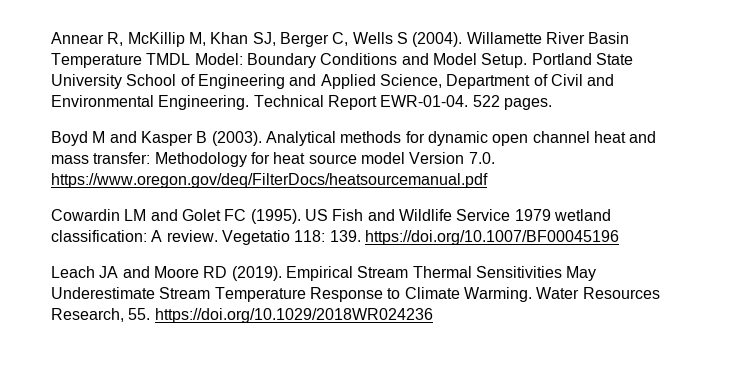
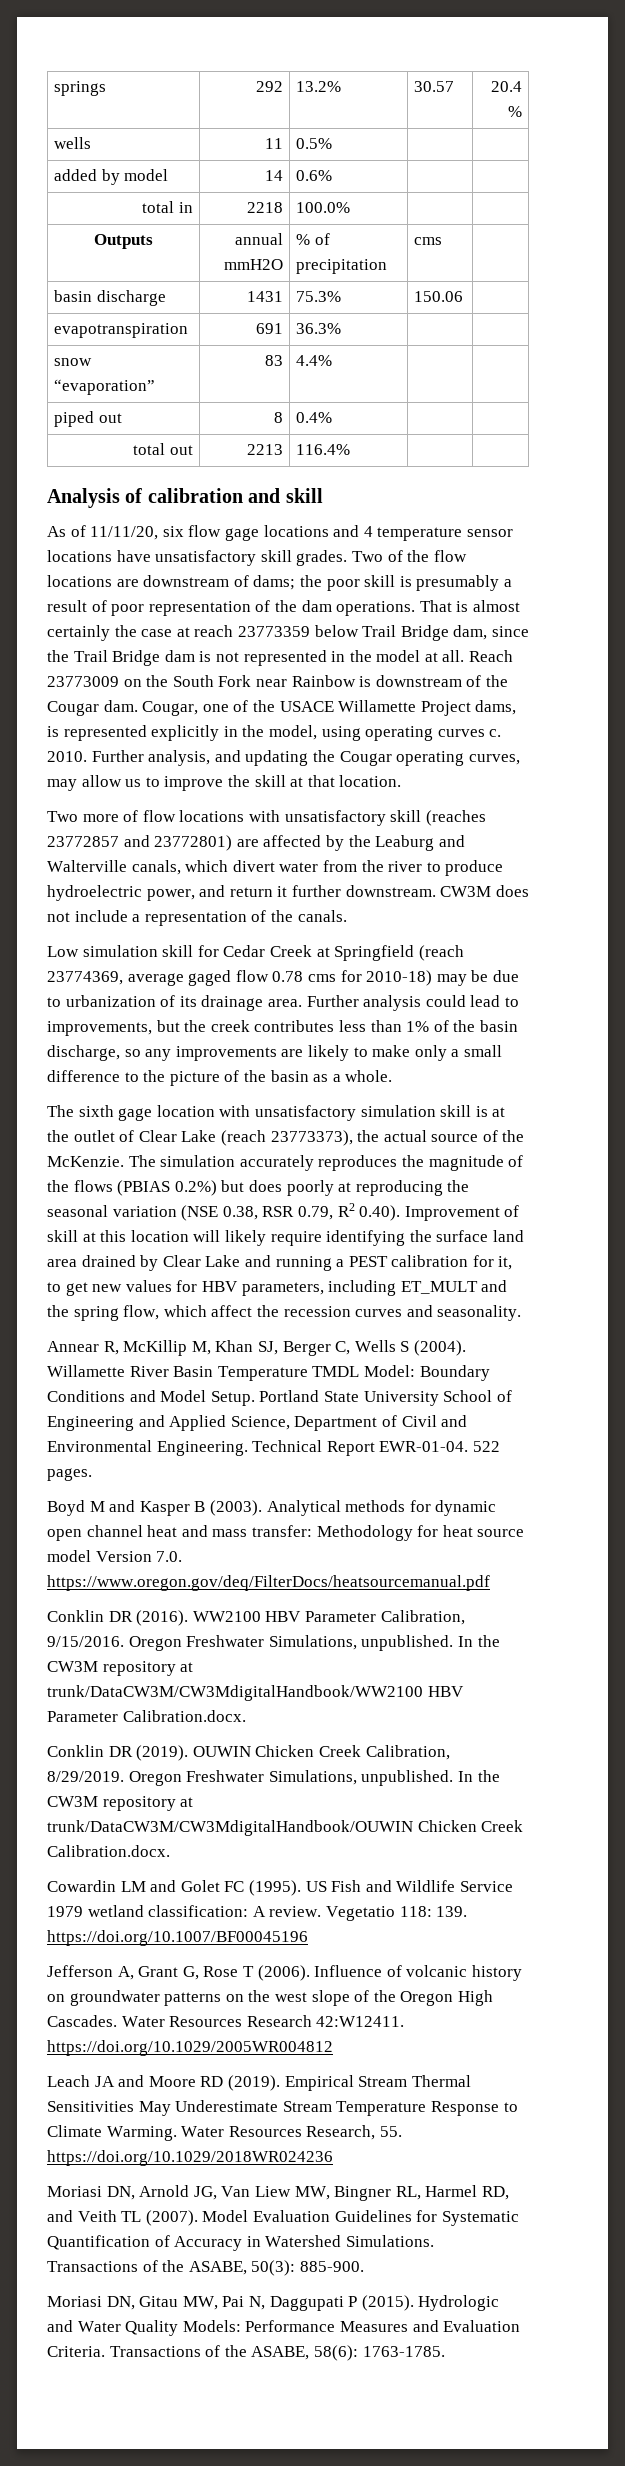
(51, 38) none -> [54,81,107,96] [255,81,283,92] [296,81,342,92] [414,81,455,92] [490,81,522,92] [507,106,522,117] [54,137,92,149] [264,138,283,149] [296,138,333,149] [54,169,169,185] [264,170,283,181] [296,170,333,181] [142,201,193,213] [246,202,283,213] [296,202,351,213] [94,234,153,249] [234,233,283,245] [223,259,283,270] [296,233,330,245] [296,259,388,274] [414,237,443,245] [54,290,166,306] [246,291,283,302] [296,291,342,302] [414,291,464,302] [54,323,189,338] [255,323,283,334] [296,323,342,334] [54,358,93,366] [54,379,156,395] [264,355,283,366] [296,355,333,366] [54,411,122,427] [273,412,283,423] [296,412,333,423] [133,443,193,455] [246,444,283,455] [296,444,351,455] [47,488,323,508] [47,525,513,541] [47,550,467,566] [47,575,512,591] [47,600,520,616] [47,625,529,641] [47,650,514,666] [47,675,508,687] [47,700,517,716] [47,725,502,741] [47,750,520,766] [47,775,402,791] [47,810,486,826] [47,835,465,851] [47,860,504,876] [47,885,529,901] [47,910,347,926] [47,945,464,961] [47,970,519,986] [47,995,519,1011] [47,1020,518,1036] [47,1045,502,1061] [47,1070,393,1086] [47,1105,506,1121] [47,1130,525,1146] [47,1155,524,1171] [47,1180,470,1196] [47,1203,520,1221] [47,1230,524,1246] [47,1255,513,1271] [47,1280,508,1296] [47,1305,522,1321] springs | 292 | 13.2% | 30.57 | 20.4 % // wells | 11 | 0.5% | | // added by model | 14 | 0.6% | | // total in | 2218 | 100.0% | | // Outputs | annual mmH2O | % of precipitation | cms | // basin discharge | 1431 | 75.3% | 150.06 | // evapotranspiration | 691 | 36.3% | | // snow “evaporation” | 83 | 4.4% | | // piped out | 8 | 0.4% | | // total out | 2213 | 116.4% | | // Analysis of calibration and skill // As of 11/11/20, six flow gage locations and 4 temperature sensor locations have unsatisfactory skill grades. Two of the flow locations are downstream of dams; the poor skill is presumably a result of poor representation of the dam operations. That is almost certainly the case at reach 23773359 below Trail Bridge dam, since the Trail Bridge dam is not represented in the model at all. Reach 23773009 on the South Fork near Rainbow is downstream of the Cougar dam. Cougar, one of the USACE Willamette Project dams, is represented explicitly in the model, using operating curves c. 2010. Further analysis, and updating the Cougar operating curves, may allow us to improve the skill at that location. // Two more of flow locations with unsatisfactory skill (reaches 23772857 and 23772801) are affected by the Leaburg and Walterville canals, which divert water from the river to produce hydroelectric power, and return it further downstream. CW3M does not include a representation of the canals. // Low simulation skill for Cedar Creek at Springfield (reach 23774369, average gaged flow 0.78 cms for 2010-18) may be due to urbanization of its drainage area. Further analysis could lead to improvements, but the creek contributes less than 1% of the basin discharge, so any improvements are likely to make only a small difference to the picture of the basin as a whole. // The sixth gage location with unsatisfactory simulation skill is at the outlet of Clear Lake (reach 23773373), the actual source of the McKenzie. The simulation accurately reproduces the magnitude of the flows (PBIAS 0.2%) but does poorly at reproducing the seasonal variation (NSE 0.38, RSR 0.79, R2 0.40). Improvement of skill at this location will likely require identifying the surface land area drained by Clear Lake and running a PEST calibration for it, to get new values for HBV parameters, including ET_MULT and the spring flow, which affect the recession curves and seasonality. //
(488, 180) none -> [47,1610,465,1626] [47,1635,500,1651] [47,1661,194,1676] [47,1685,464,1701] [47,1710,246,1722] [47,1745,450,1761] [47,1770,500,1786] [47,1796,194,1811] [47,1820,524,1836] [47,1845,170,1857] // Conklin DR (2016). WW2100 HBV Parameter Calibration, 9/15/2016. Oregon Freshwater Simulations, unpublished. In the CW3M repository at trunk/DataCW3M/CW3MdigitalHandbook/WW2100 HBV Parameter Calibration.docx. // Conklin DR (2019). OUWIN Chicken Creek Calibration, 8/29/2019. Oregon Freshwater Simulations, unpublished. In the CW3M repository at trunk/DataCW3M/CW3MdigitalHandbook/OUWIN Chicken Creek Calibration.docx.
(619, 237) none -> [47,1965,522,1981] [47,1990,493,2006] [47,2015,405,2027] [47,2040,333,2056] // Jefferson A, Grant G, Rose T (2006). Influence of volcanic history on groundwater patterns on the west slope of the Oregon High Cascades. Water Resources Research 42:W12411. https://doi.org/10.1029/2005WR004812
(433, 315) none -> [47,2185,509,2201] [47,2210,519,2226] [47,2235,434,2251] [47,2260,364,2276] [47,2295,500,2311] [47,2320,521,2336] [47,2345,445,2361] // Moriasi DN, Arnold JG, Van Liew MW, Bingner RL, Harmel RD, and Veith TL (2007). Model Evaluation Guidelines for Systematic Quantification of Accuracy in Watershed Simulations. Transactions of the ASABE, 50(3): 885-900. // Moriasi DN, Gitau MW, Pai N, Daggupati P (2015). Hydrologic and Water Quality Models: Performance Measures and Evaluation Criteria. Transactions of the ASABE, 58(6): 1763-1785.

